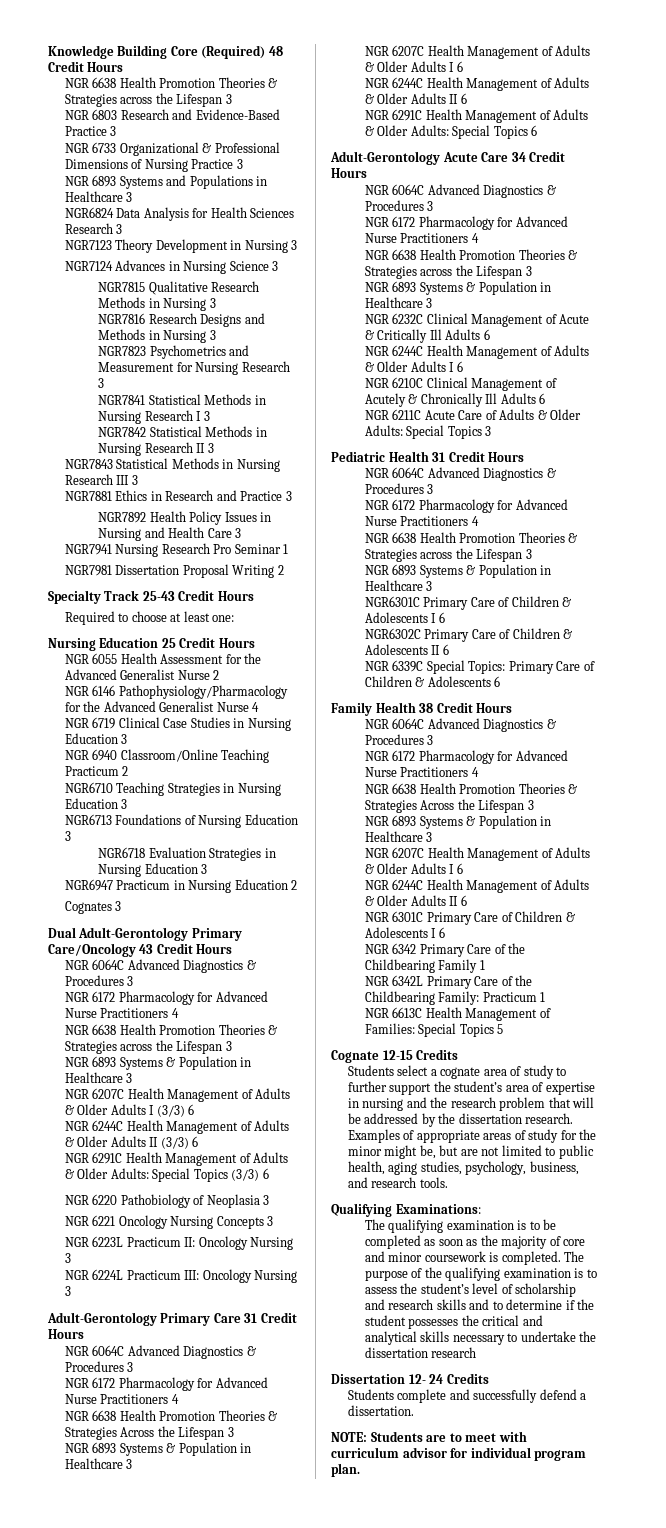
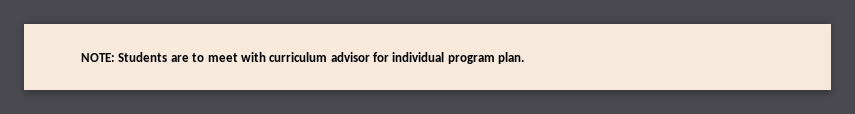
[47,45,283,59] [47,61,124,72] [64,77,278,88] [64,93,232,107] [64,109,280,120] [64,126,117,136] [64,142,280,156] [64,159,243,172] [64,175,268,189] [64,191,133,202] [64,207,295,221] [64,223,123,234] [64,239,298,253] [64,260,279,274] [98,281,260,295] [98,297,216,311] [98,313,265,327] [98,329,216,343] [98,345,250,359] [98,361,290,375] [98,378,105,388] [98,394,266,405] [98,410,210,424] [98,426,267,437] [98,442,214,456] [64,458,280,472] [64,474,138,485] [64,490,292,501] [98,511,272,525] [98,527,242,541] [64,543,289,557] [64,564,284,578] [47,590,254,604] [64,611,235,625] [47,637,255,651] [64,653,262,664] [64,669,220,680] [64,685,288,699] [64,701,260,712] [64,717,291,731] [64,733,128,744] [64,749,270,763] [64,766,129,776] [64,782,281,796] [64,798,128,809] [64,814,298,828] [64,831,71,841] [98,847,276,861] [98,863,208,877] [64,879,298,893] [64,901,122,914] [47,927,242,941] [47,943,233,957] [64,959,256,973] [64,975,134,986] [64,991,268,1005] [64,1008,179,1018] [64,1024,278,1035] [64,1040,232,1054] [64,1056,252,1070] [64,1072,133,1083] [64,1088,291,1102] [64,1104,195,1117] [64,1120,290,1134] [64,1136,199,1149] [64,1152,289,1166] [64,1168,269,1182] [64,1194,270,1208] [64,1215,274,1229] [64,1236,294,1250] [64,1253,71,1263] [64,1269,298,1283] [64,1286,71,1296] [46,1312,297,1326] [47,1329,84,1339] [64,1345,256,1359] [64,1361,134,1372] [64,1377,268,1391] [64,1394,179,1404] [64,1410,278,1421] [64,1426,234,1440] [64,1442,252,1456] [64,1458,133,1469] [364,45,591,59] [364,61,463,72] [364,77,590,91] [364,93,467,104] [364,109,589,123] [364,125,538,139] [330,151,566,165] [331,168,367,178] [364,184,556,198] [364,200,434,211] [364,216,568,230] [364,233,479,243] [364,249,578,260] [364,265,532,279] [364,281,552,295] [364,297,433,308] [364,313,590,327] [364,329,490,343] [364,345,590,359] [364,361,463,372] [364,377,557,391] [364,393,546,407] [364,409,582,420] [364,425,492,439] [331,451,525,462] [364,467,556,481] [364,483,434,494] [364,499,568,513] [364,516,479,526] [364,532,578,543] [364,548,532,562] [364,564,552,578] [364,580,433,591] [364,596,572,610] [364,612,445,623] [364,628,573,642] [364,644,449,655] [364,660,595,674] [364,676,501,687] [331,702,513,716] [364,718,556,732] [364,734,434,745] [364,750,568,764] [364,767,479,777] [364,783,578,794] [364,799,534,813] [364,815,552,829] [364,831,433,842] [364,847,591,861] [364,863,463,874] [364,879,590,893] [364,895,467,906] [364,911,575,925] [364,927,445,938] [364,943,526,957] [364,959,485,973] [364,975,533,989] [364,991,546,1005] [364,1007,551,1021] [364,1023,504,1037] [331,1049,459,1063] [347,1065,567,1079] [347,1081,595,1095] [347,1097,595,1111] [347,1113,574,1127] [347,1129,597,1143] [347,1145,594,1159] [347,1161,579,1175] [347,1177,448,1188] [331,1203,481,1217] [364,1219,557,1233] [364,1235,586,1249] [364,1251,585,1265] [364,1267,597,1281] [364,1283,577,1297] [364,1299,595,1310] [364,1315,543,1329] [364,1331,597,1345] [364,1347,477,1358] [331,1373,489,1384] [347,1389,587,1403] [347,1405,414,1416] Knowledge Building Core (Required) 48 Credit Hours // NGR 6638 Health Promotion Theories & Strategies across the Lifespan 3 // NGR 6803 Research and Evidence-Based Practice 3 // NGR 6733 Organizational & Professional Dimensions of Nursing Practice 3 // NGR 6893 Systems and Populations in Healthcare 3 // NGR6824 Data Analysis for Health Sciences Research 3 // NGR7123 Theory Development in Nursing 3 // NGR7124 Advances in Nursing Science 3 // NGR7815 Qualitative Research Methods in Nursing 3 // NGR7816 Research Designs and Methods in Nursing 3 // NGR7823 Psychometrics and Measurement for Nursing Research 3 // NGR7841 Statistical Methods in Nursing Research I 3 // NGR7842 Statistical Methods in Nursing Research II 3 // NGR7843 Statistical Methods in Nursing Research III 3 // NGR7881 Ethics in Research and Practice 3 // NGR7892 Health Policy Issues in Nursing and Health Care 3 // NGR7941 Nursing Research Pro Seminar 1 // NGR7981 Dissertation Proposal Writing 2 // Specialty Track 25-43 Credit Hours // Required to choose at least one: // Nursing Education 25 Credit Hours // NGR 6055 Health Assessment for the Advanced Generalist Nurse 2 // NGR 6146 Pathophysiology/Pharmacology for the Advanced Generalist Nurse 4 // NGR 6719 Clinical Case Studies in Nursing Education 3 // NGR 6940 Classroom/Online Teaching Practicum 2 // NGR6710 Teaching Strategies in Nursing Education 3 // NGR6713 Foundations of Nursing Education 3 // NGR6718 Evaluation Strategies in Nursing Education 3 // NGR6947 Practicum in Nursing Education 2 // Cognates 3 // Dual Adult-Gerontology Primary Care/Oncology 43 Credit Hours // NGR 6064C Advanced Diagnostics & Procedures 3 // NGR 6172 Pharmacology for Advanced Nurse Practitioners 4 // NGR 6638 Health Promotion Theories & Strategies across the Lifespan 3 // NGR 6893 Systems & Population in Healthcare 3 // NGR 6207C Health Management of Adults & Older Adults I (3/3) 6 // NGR 6244C Health Management of Adults & Older Adults II (3/3) 6 // NGR 6291C Health Management of Adults & Older Adults: Special Topics (3/3) 6 // NGR 6220 Pathobiology of Neoplasia 3 // NGR 6221 Oncology Nursing Concepts 3 // NGR 6223L Practicum II: Oncology Nursing 3 // NGR 6224L Practicum III: Oncology Nursing 3 // Adult-Gerontology Primary Care 31 Credit Hours // NGR 6064C Advanced Diagnostics & Procedures 3 // NGR 6172 Pharmacology for Advanced Nurse Practitioners 4 // NGR 6638 Health Promotion Theories & Strategies Across the Lifespan 3 // NGR 6893 Systems & Population in Healthcare 3 // NGR 6207C Health Management of Adults & Older Adults I 6 // NGR 6244C Health Management of Adults & Older Adults II 6 // NGR 6291C Health Management of Adults & Older Adults: Special Topics 6 // Adult-Gerontology Acute Care 34 Credit Hours // NGR 6064C Advanced Diagnostics & Procedures 3 // NGR 6172 Pharmacology for Advanced Nurse Practitioners 4 // NGR 6638 Health Promotion Theories & Strategies across the Lifespan 3 // NGR 6893 Systems & Population in Healthcare 3 // NGR 6232C Clinical Management of Acute & Critically Ill Adults 6 // NGR 6244C Health Management of Adults & Older Adults I 6 // NGR 6210C Clinical Management of Acutely & Chronically Ill Adults 6 // NGR 6211C Acute Care of Adults & Older Adults: Special Topics 3 // Pediatric Health 31 Credit Hours // NGR 6064C Advanced Diagnostics & Procedures 3 // NGR 6172 Pharmacology for Advanced Nurse Practitioners 4 // NGR 6638 Health Promotion Theories & Strategies across the Lifespan 3 // NGR 6893 Systems & Population in Healthcare 3 // NGR6301C Primary Care of Children & Adolescents I 6 // NGR6302C Primary Care of Children & Adolescents II 6 // NGR 6339C Special Topics: Primary Care of Children & Adolescents 6 // Family Health 38 Credit Hours // NGR 6064C Advanced Diagnostics & Procedures 3 // NGR 6172 Pharmacology for Advanced Nurse Practitioners 4 // NGR 6638 Health Promotion Theories & Strategies Across the Lifespan 3 // NGR 6893 Systems & Population in Healthcare 3 // NGR 6207C Health Management of Adults & Older Adults I 6 // NGR 6244C Health Management of Adults & Older Adults II 6 // NGR 6301C Primary Care of Children & Adolescents I 6 // NGR 6342 Primary Care of the Childbearing Family 1 // NGR 6342L Primary Care of the Childbearing Family: Practicum 1 // NGR 6613C Health Management of Families: Special Topics 5 // Cognate 12-15 Credits // Students select a cognate area of study to further support the student’s area of expertise in nursing and the research problem that will be addressed by the dissertation research. Examples of appropriate areas of study for the minor might be, but are not limited to public health, aging studies, psychology, business, and research tools. // Qualifying Examinations: // The qualifying examination is to be completed as soon as the majority of core and minor coursework is completed. The purpose of the qualifying examination is to assess the student’s level of scholarship and research skills and to determine if the student possesses the critical and analytical skills necessary to undertake the dissertation research // Dissertation 12- 24 Credits // Students complete and successfully defend a dissertation. // -> (81, 57) none

